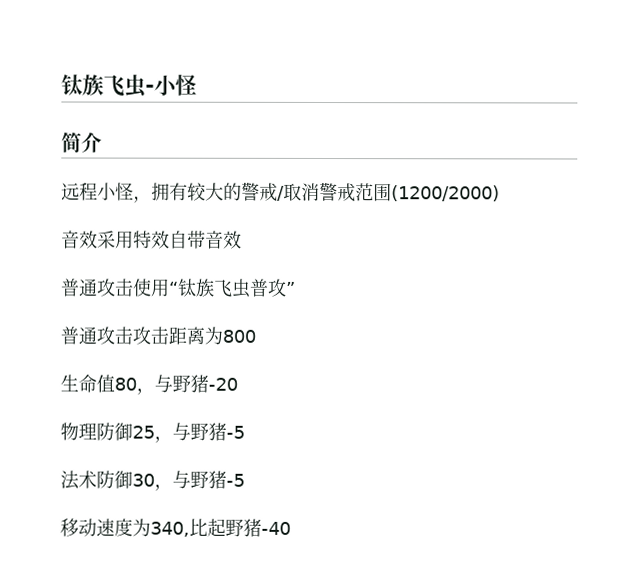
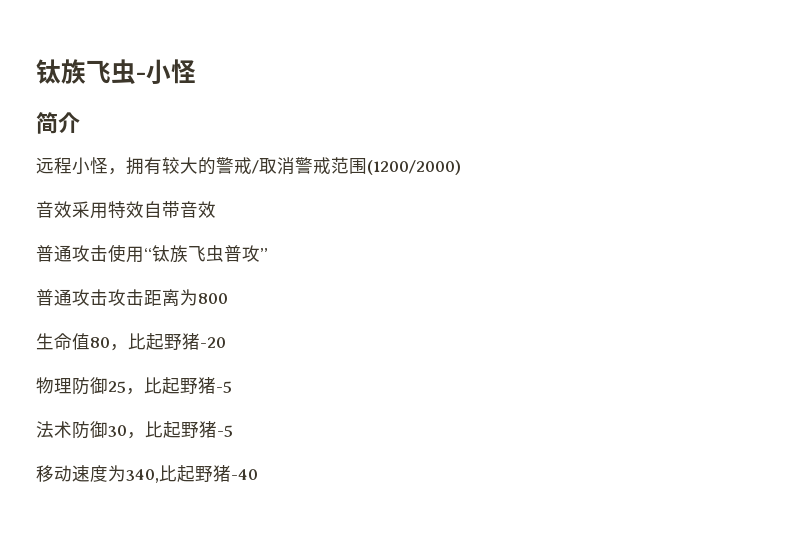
[154,374,173,393] 与 -> [128,333,164,350] 比起
[172,422,191,441] 与 -> [144,377,180,394] 比起
[172,470,191,489] 与 -> [145,421,181,438] 比起

